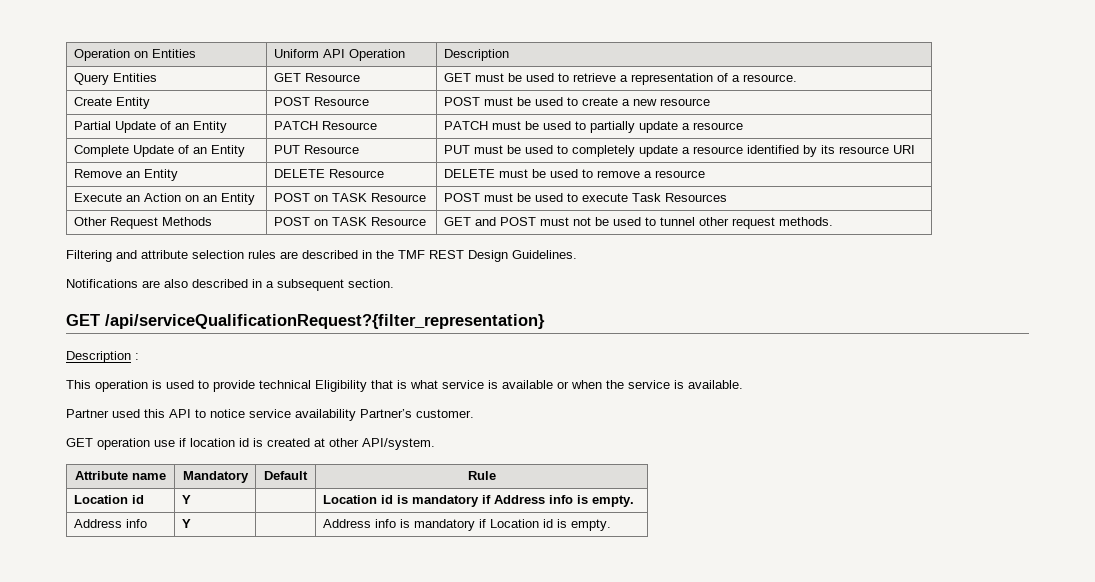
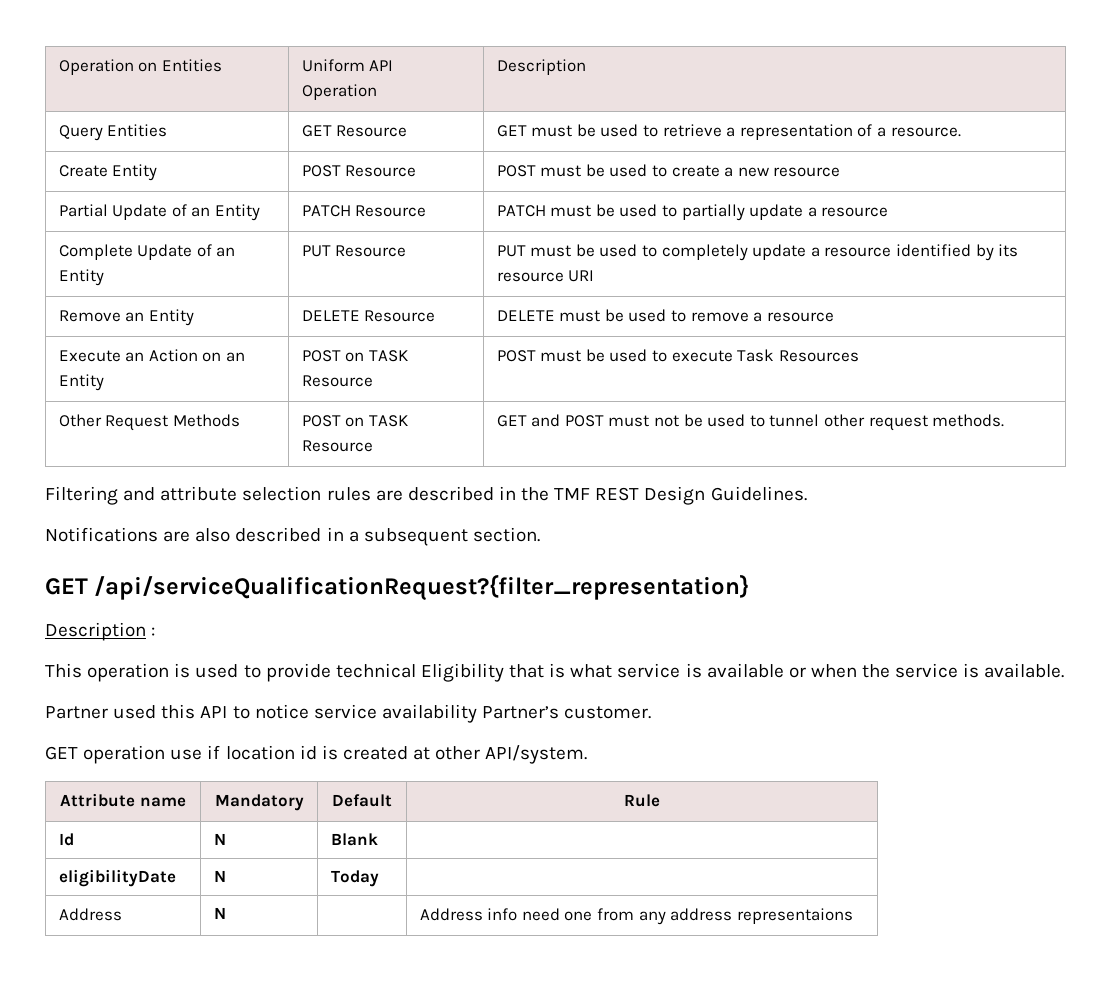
[73,495,144,504] [181,495,191,504] [322,495,634,507] [73,519,147,528] [181,519,191,528] [322,519,611,531] Location id | Y | | Location id is mandatory if Address info is empty. // Address info | Y | | Address info is mandatory if Location id is empty. -> [58,833,74,846] [213,833,226,845] [330,833,378,846] [58,869,176,887] [213,870,226,882] [330,870,379,887] [58,908,122,921] [213,907,226,919] [419,908,853,925] Id | N | Blank | // eligibilityDate | N | Today | // Address | N | | Address info need one from any address representaions

